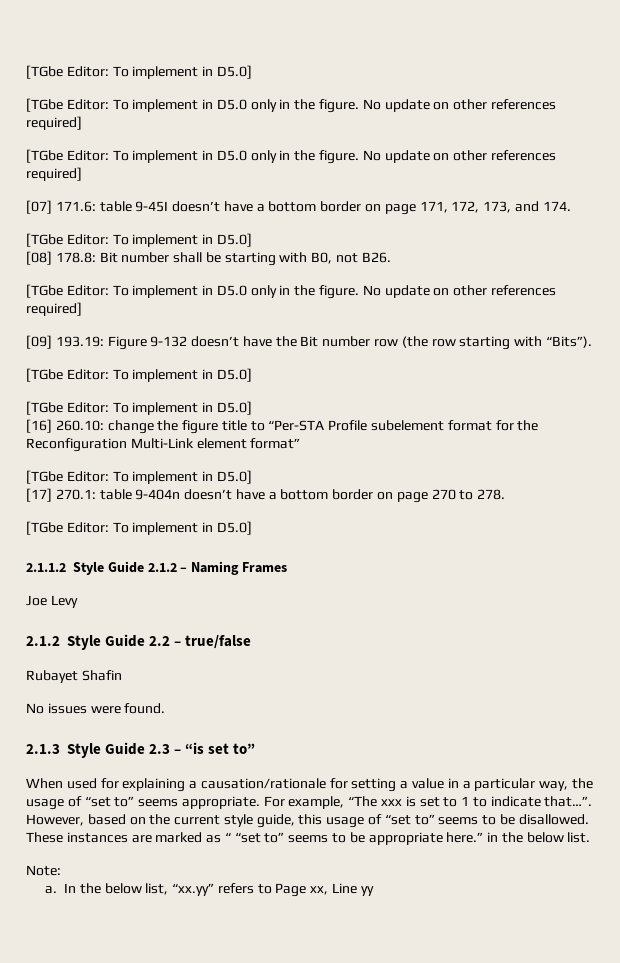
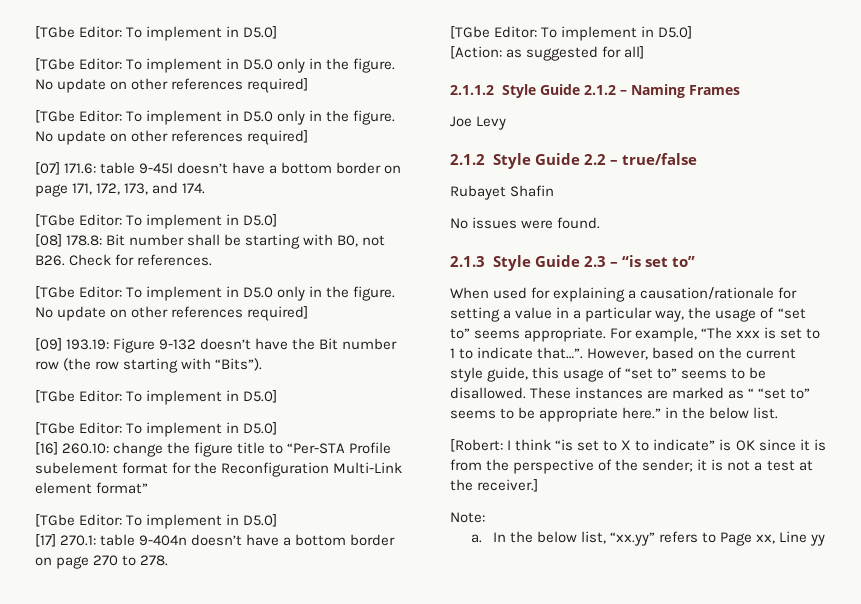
(391, 257) none -> [69,254,213,266] Check for references.
(252, 528) none -> [450,46,645,61] // [Action: as suggested for all]
(591, 837) none -> [450,439,826,452] [450,459,813,474] [450,479,539,492] // [Robert: I think “is set to X to indicate” is OK since it is from the perspective of the sender; it is not a test at the receiver.]

